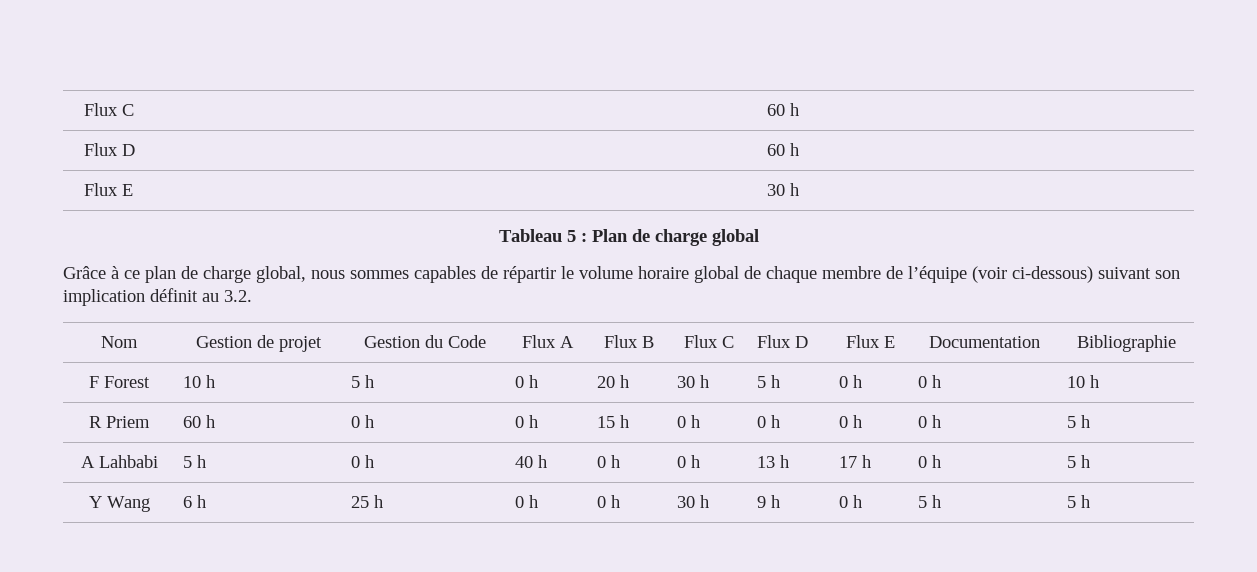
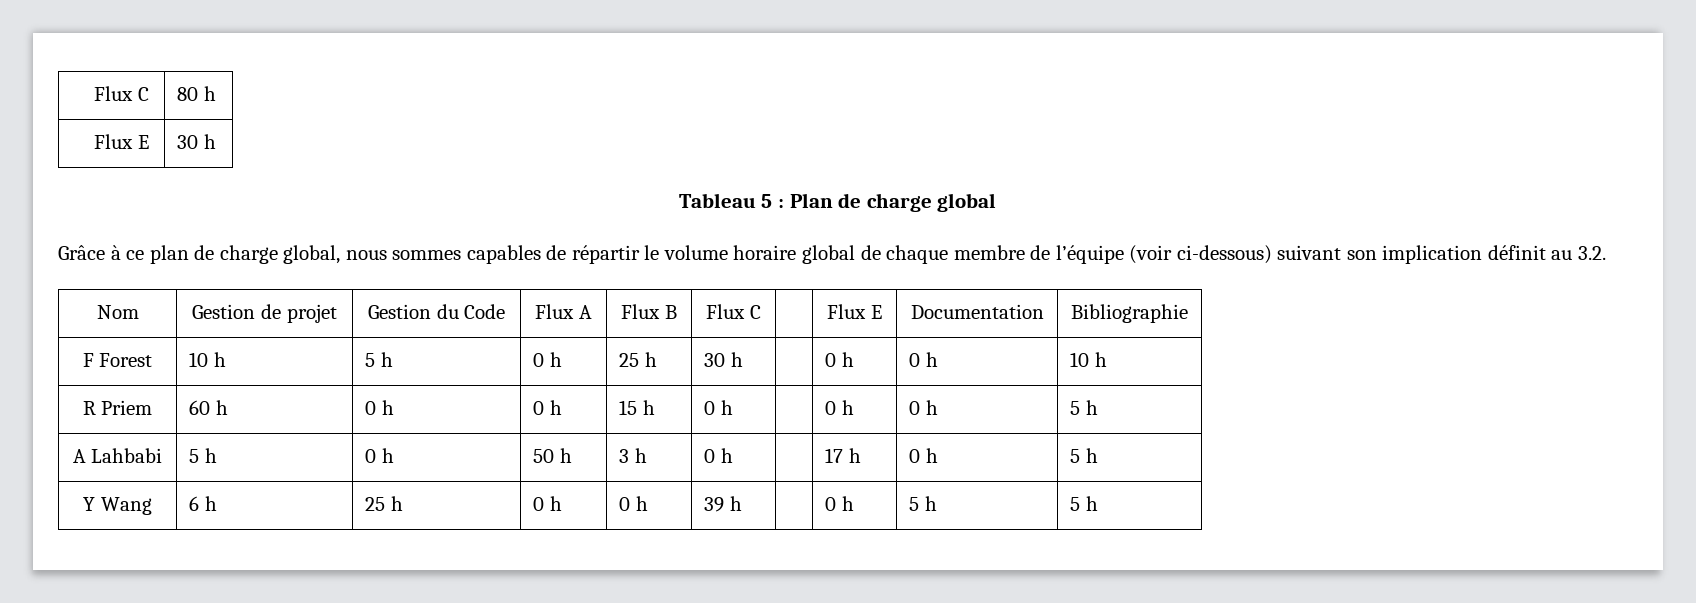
[84,103,135,116] [766,103,799,116] [84,143,136,156] [766,144,785,156] Flux C | 60 h // Flux D | 60 -> [94,86,149,101] [177,87,199,101] Flux C | 80
[756,335,808,348] Flux D -> (761, 312) none
[596,375,629,388] [676,375,709,388] [756,375,780,388] 20 h | 30 h | 5 h -> [619,352,657,367] [704,352,743,367] 25 h | 30 h |
[756,415,780,428] 0 h -> (733, 407) none
[514,455,547,468] [596,455,620,468] [676,455,700,468] [756,455,789,468] 40 h | 0 h | 0 h | 13 h -> [533,448,572,463] [619,448,647,463] [704,448,733,463] 50 h | 3 h | 0 h |
[676,495,709,508] [756,495,780,508] 30 h | 9 h -> [704,496,742,512] 39 h |

